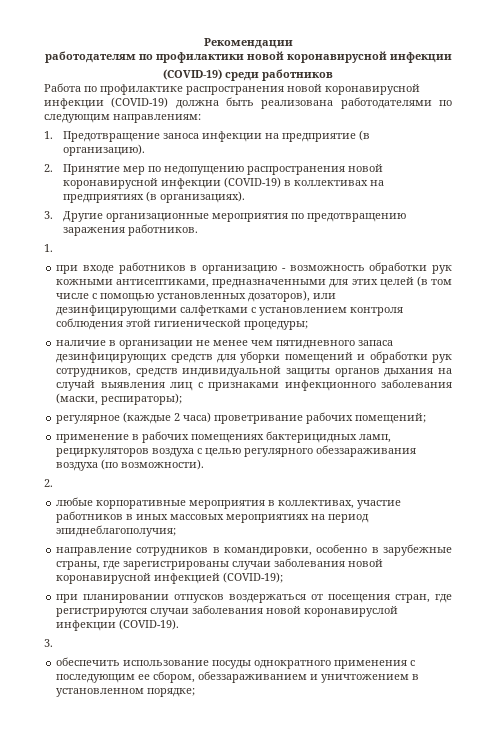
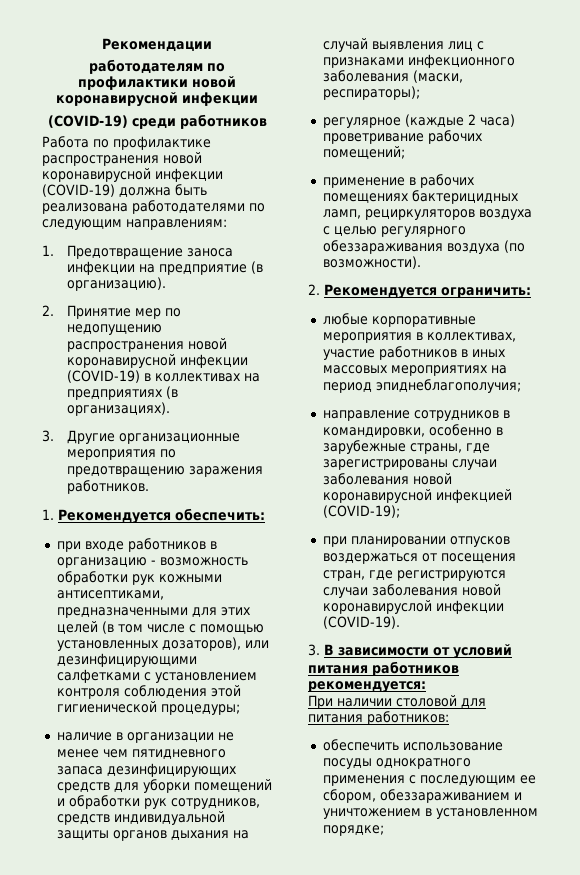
(53, 248) none -> [58,508,265,524] Рекомендуется обеспечить:
(53, 483) none -> [324,284,531,299] Рекомендуется ограничить:
(53, 643) none -> [324,644,512,659] [308,661,459,676] [308,681,426,693] [308,695,486,709] [308,711,449,725] В зависимости от условий питания работников рекомендуется: // При наличии столовой для питания работников:

